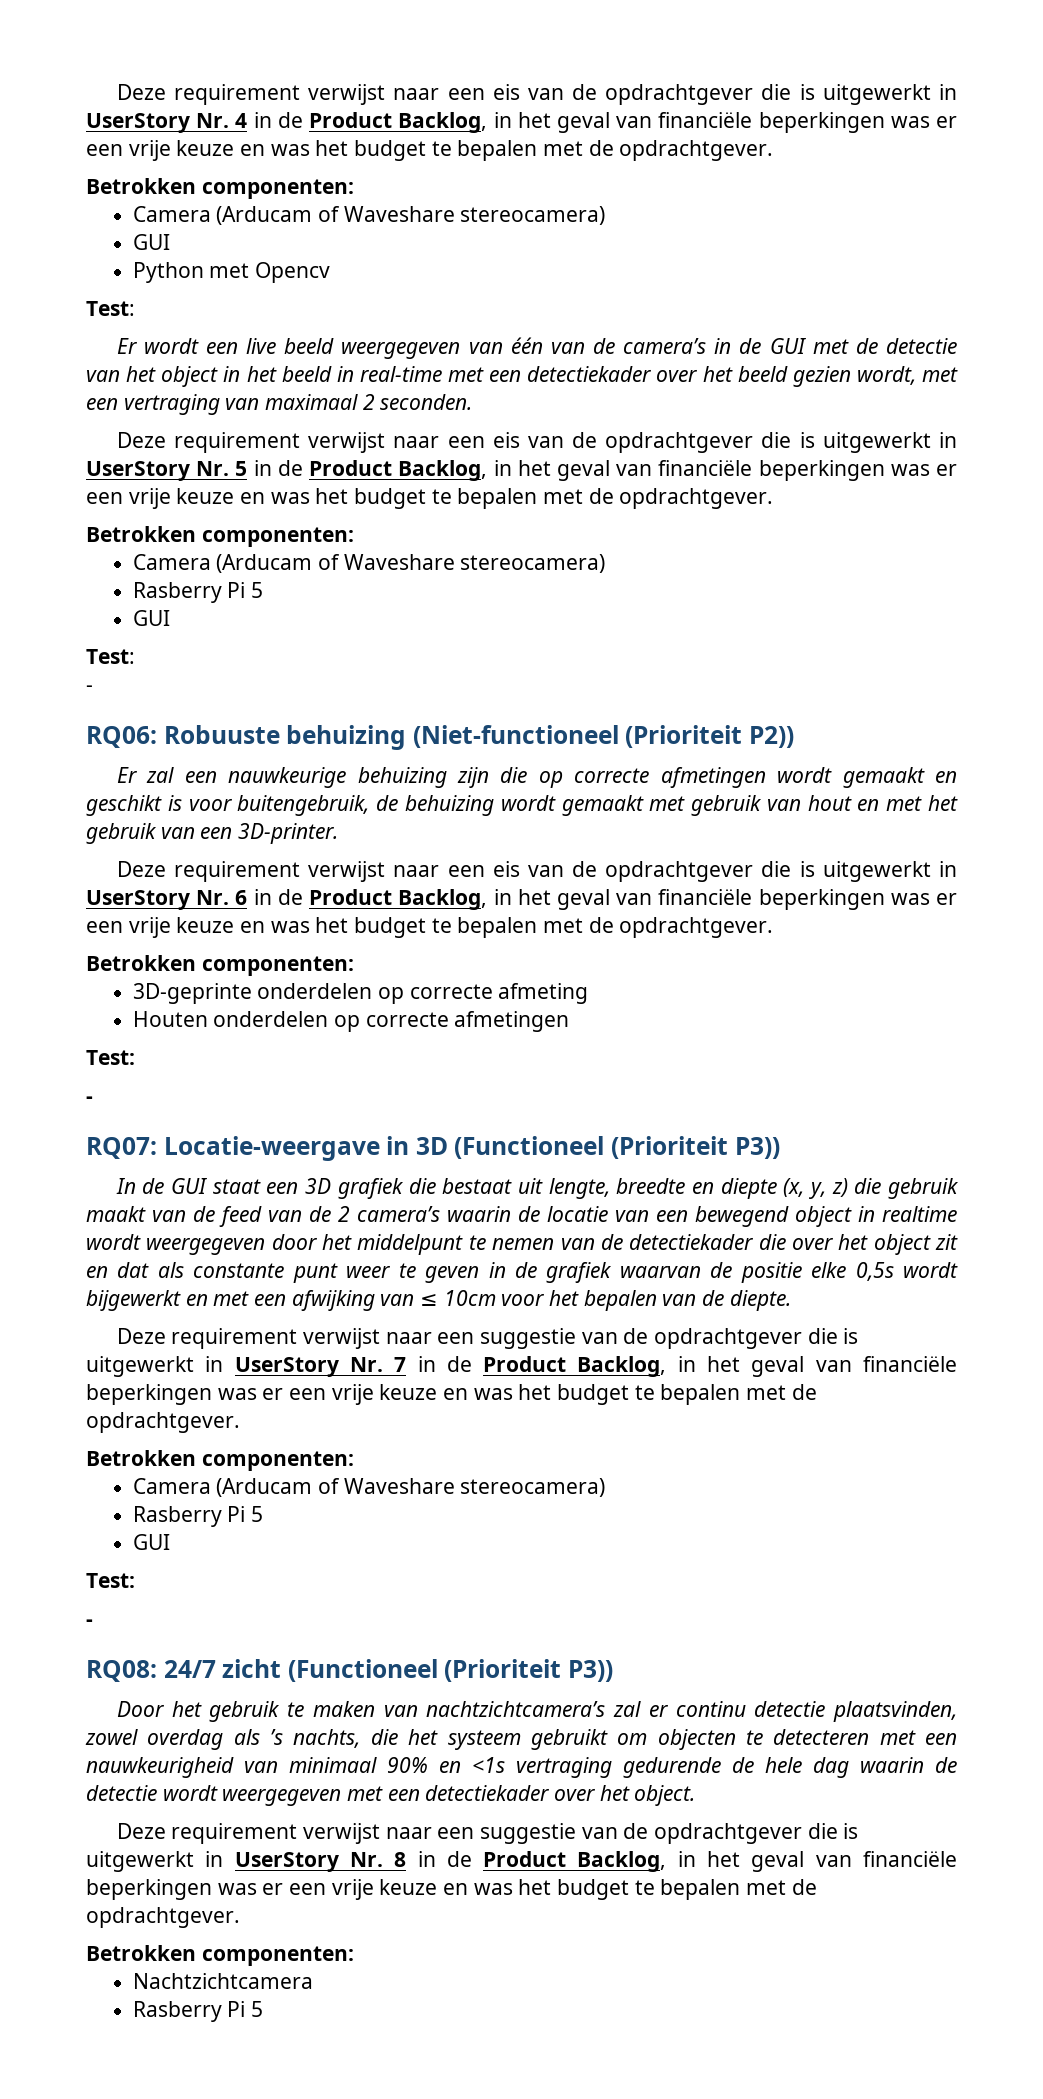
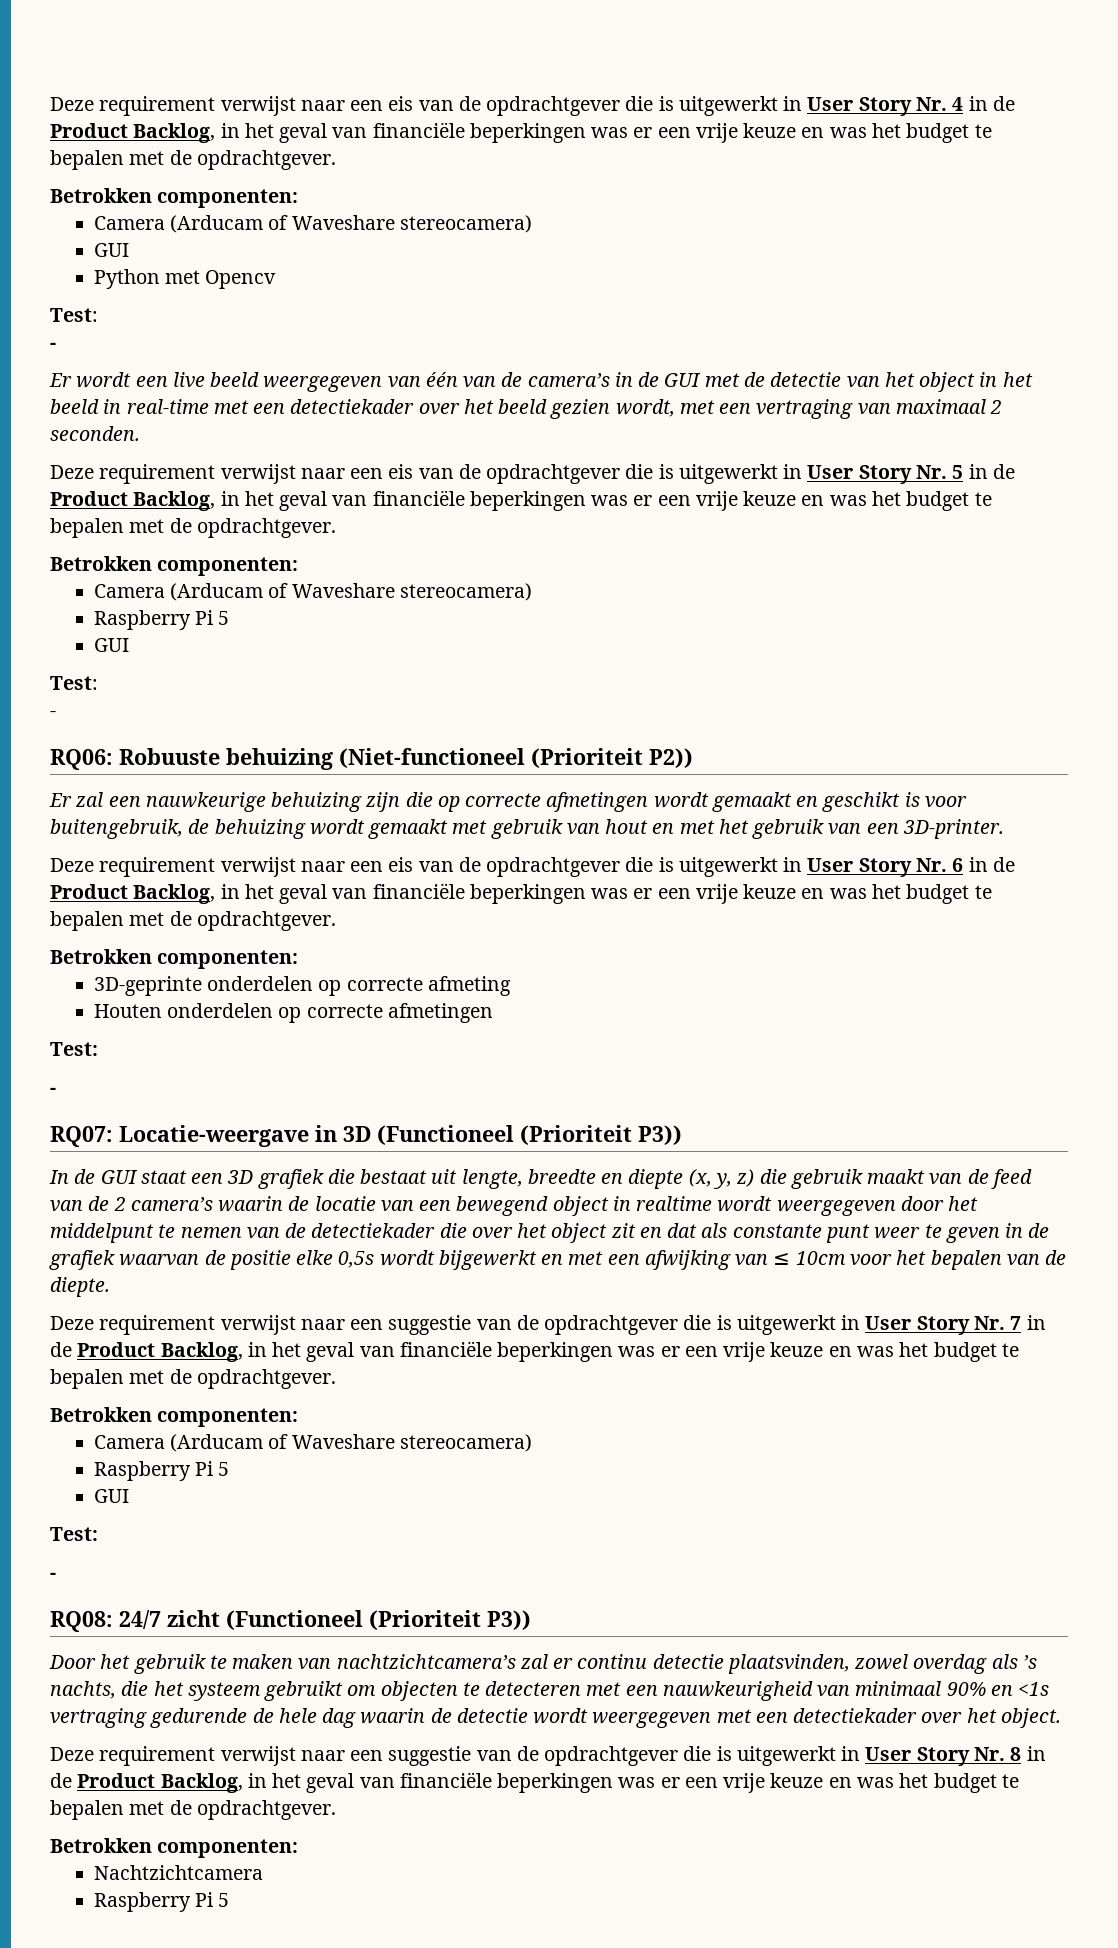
[86,113,190,133] UserStory -> [807,97,912,116] User Story
(135, 308) none -> [50,342,56,349] // -
[86,461,190,481] UserStory -> [807,465,912,484] User Story
[132,582,222,603] Rasberry -> [93,610,191,630] Raspberry
[86,890,190,910] UserStory -> [807,858,912,877] User Story
[234,1357,339,1377] UserStory -> [865,1316,970,1335] User Story
[132,1506,222,1527] Rasberry -> [93,1461,191,1481] Raspberry
[234,1852,339,1872] UserStory -> [865,1747,970,1766] User Story
[132,2001,222,2022] Rasberry -> [93,1892,191,1912] Raspberry

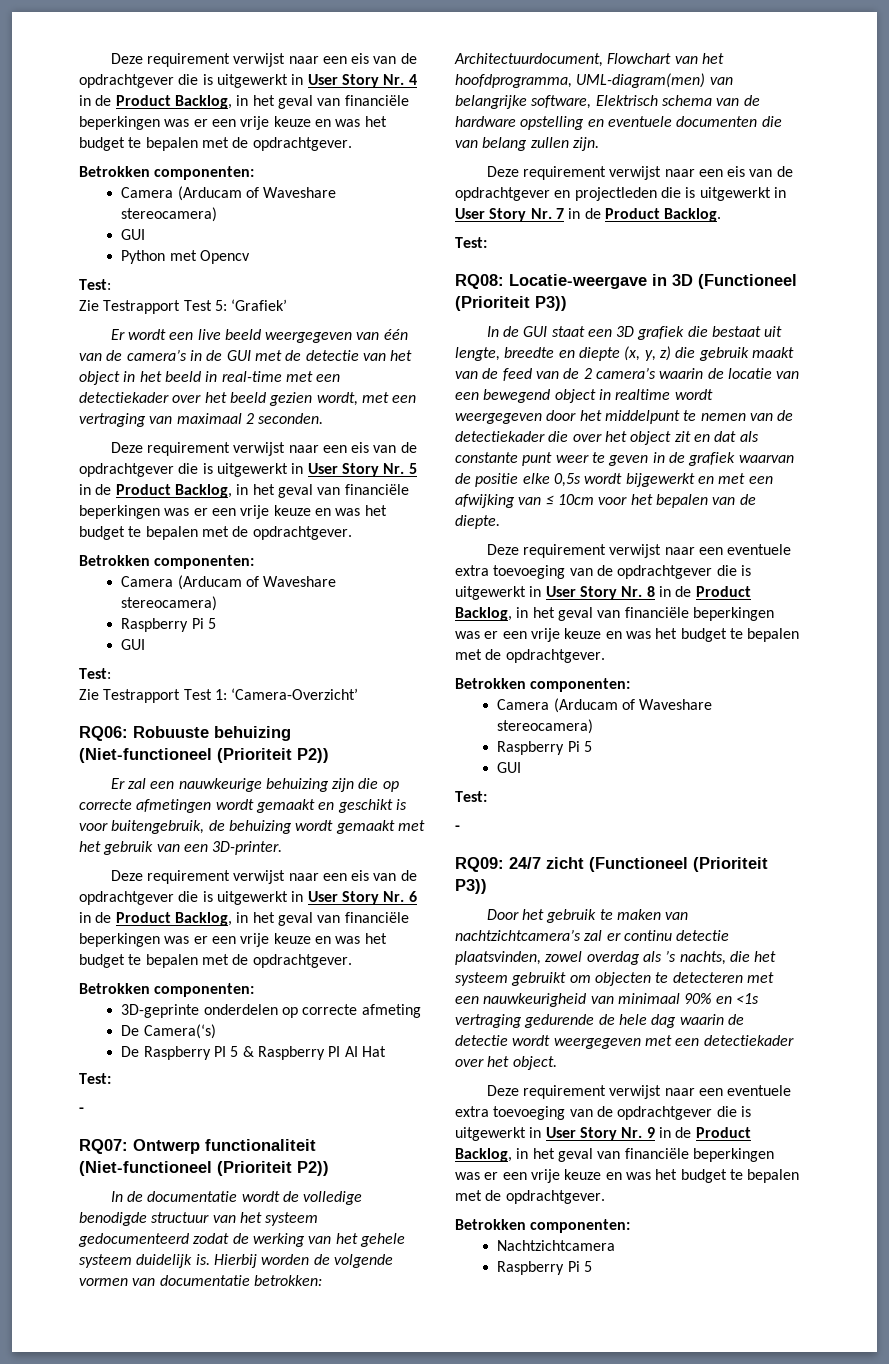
[50,342,56,349] - -> [79,299,288,314] Zie Testrapport Test 5: ‘Grafiek’
[50,711,56,717] - -> [79,688,359,703] Zie Testrapport Test 1: ‘Camera-Overzicht’
[490,819,715,839] gebruik van hout en met -> (425, 825) none
[93,1003,493,1023] [50,1042,98,1056] [50,1087,56,1094] [50,1126,113,1147] Houten onderdelen op correcte afmetingen // Test: // - // RQ07: -> [121,1024,216,1039] [121,1046,386,1060] [79,1073,111,1084] [79,1107,84,1113] [79,1139,316,1154] [79,1161,329,1176] [110,1191,363,1205] [79,1212,319,1226] [78,1233,405,1247] [79,1254,393,1268] [79,1275,322,1286] [454,53,724,67] [455,73,733,88] [455,95,760,109] [455,116,782,130] [455,137,599,151] [486,166,793,180] [455,187,786,201] [455,208,722,222] [455,237,487,248] [455,274,504,289] De Camera(‘s) // De Raspberry PI 5 & Raspberry PI AI Hat // Test: // - // RQ07: Ontwerp functionaliteit (Niet-functioneel (Prioriteit P2)) // In de documentatie wordt de volledige benodigde structuur van het systeem gedocumenteerd zodat de werking van het gehele systeem duidelijk is. Hierbij worden de volgende vormen van documentatie betrokken: Architectuurdocument, Flowchart van het hoofdprogramma, UML-diagram(men) van belangrijke software, Elektrisch schema van de hardware opstelling en eventuele documenten die van belang zullen zijn. // Deze requirement verwijst naar een eis van de opdrachtgever en projectleden die is uitgewerkt in User Story Nr. 7 in de Product Backlog. // Test: // RQ08:
[388,1315,472,1335] suggestie -> [727,544,792,555] [455,565,566,579] eventuele extra toevoeging
[1010,1316,1022,1330] 7 -> [646,586,655,597] 8
[50,1611,113,1632] RQ08: -> [455,857,504,872] RQ09:
[388,1746,472,1766] suggestie -> [727,1085,792,1096] [455,1106,566,1120] eventuele extra toevoeging
[1010,1747,1022,1761] 8 -> [646,1127,655,1138] 9

